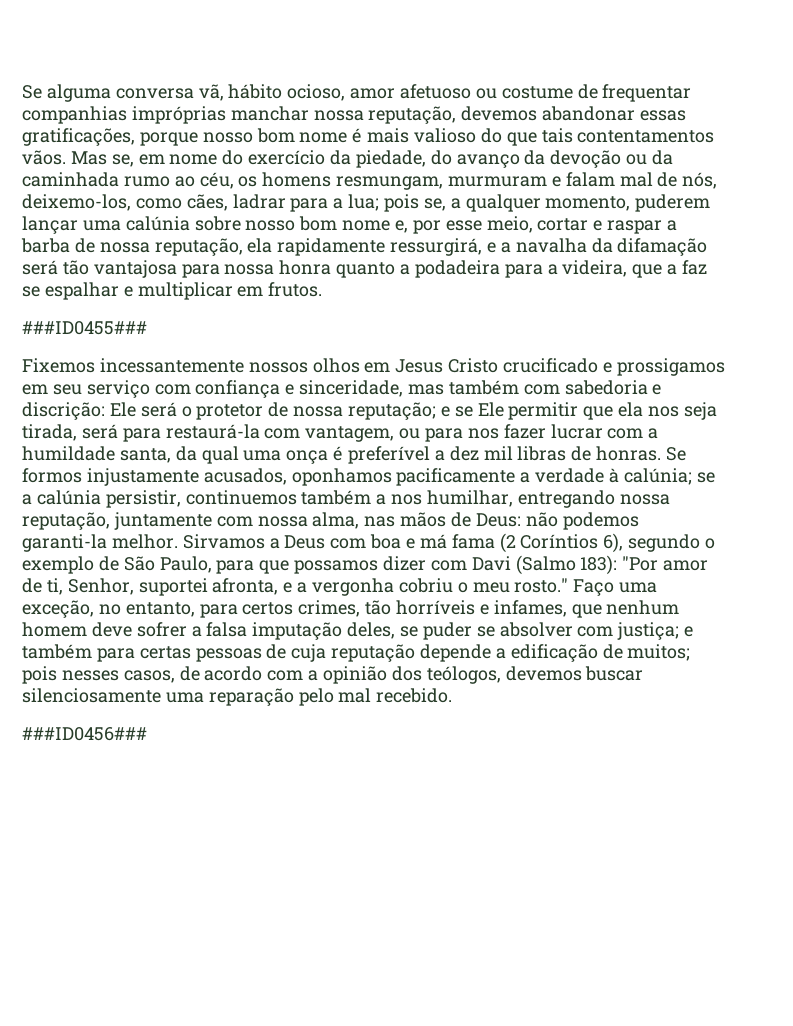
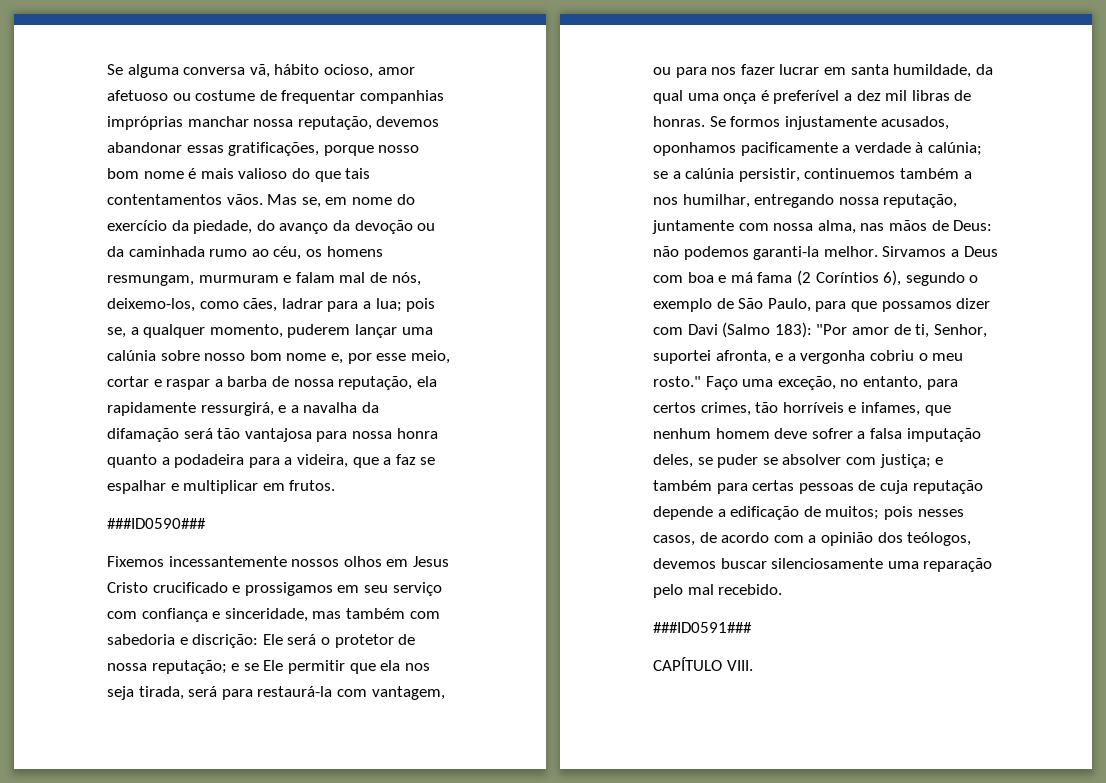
[22,321,147,335] ###ID0455### -> [107,518,206,529] ###ID0590###
[607,428,659,439] [22,446,171,463] com a humildade santa, -> [823,64,972,78] em santa humildade,
[22,727,147,741] ###ID0456### -> [653,622,752,633] [653,657,753,671] ###ID0591### // CAPÍTULO VIII.

